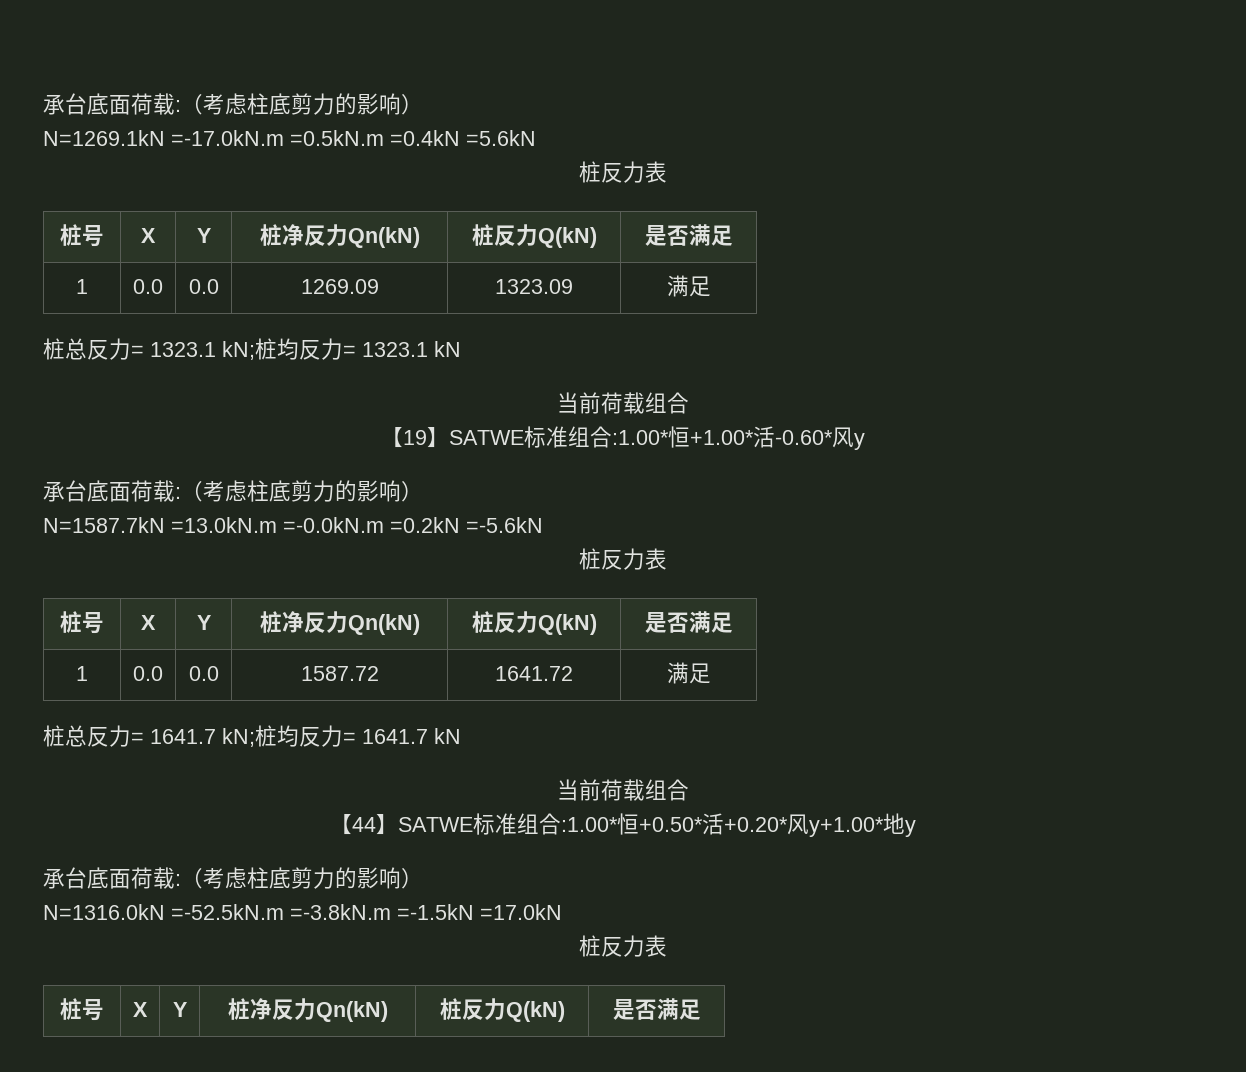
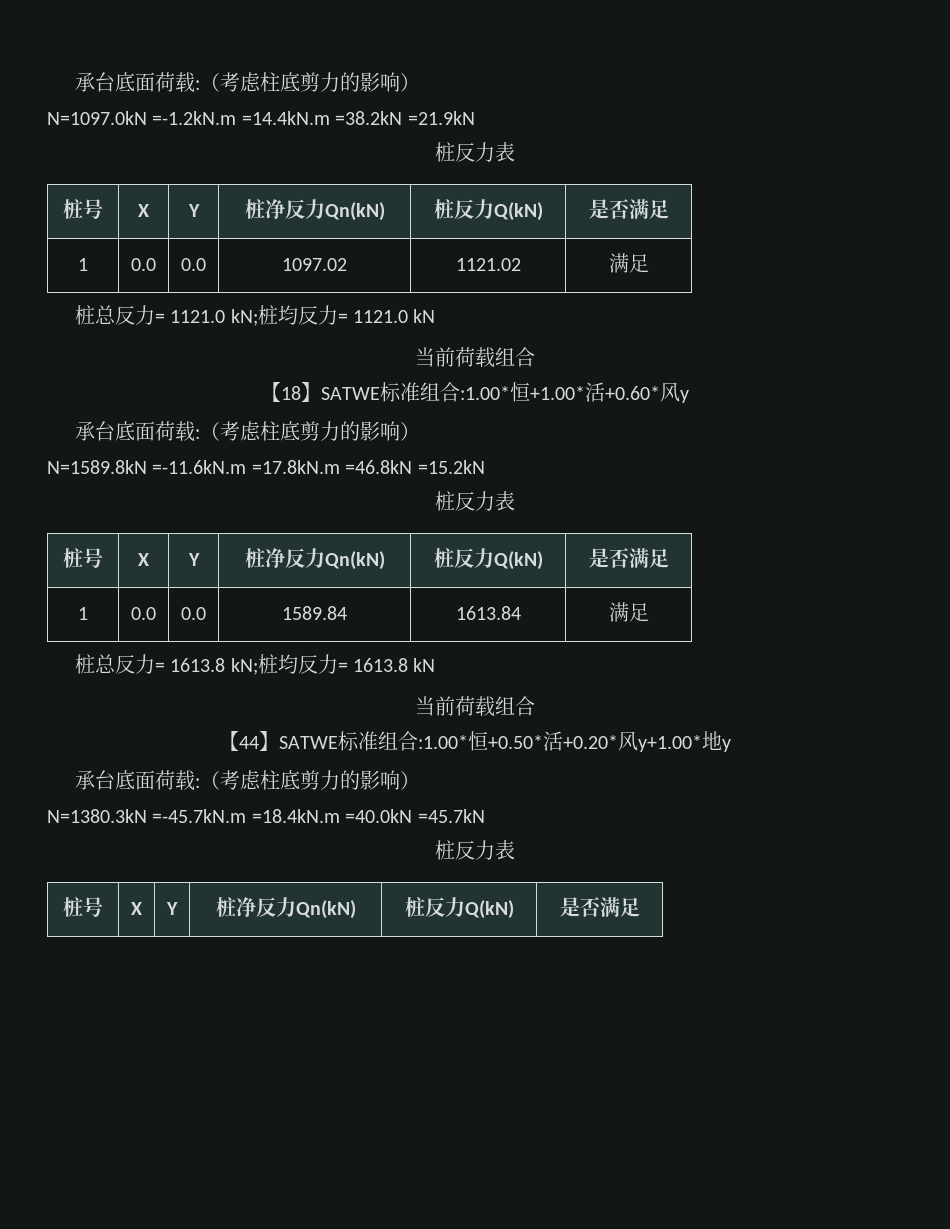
[43,130,536,146] N=1269.1kN =-17.0kN.m =0.5kN.m =0.4kN =5.6kN -> [47,111,475,125] N=1097.0kN =-1.2kN.m =14.4kN.m =38.2kN =21.9kN
[300,279,379,294] [495,279,573,294] [666,275,711,297] [43,338,461,360] [557,392,689,414] [381,427,427,448] 1269.09 | 1323.09 | 满足 // 桩总反力= 1323.1 kN;桩均反力= 1323.1 kN // 当前荷载组合 // 【19 -> [282,258,347,271] [455,258,521,271] [608,253,649,273] [74,305,436,326] [415,347,535,368] [261,382,301,402] 1097.02 | 1121.02 | 满足 // 桩总反力= 1121.0 kN;桩均反力= 1121.0 kN // 当前荷载组合 // 【18
[775,430,833,445] -0.60* -> [605,386,660,400] +0.60*
[43,517,543,533] N=1587.7kN =13.0kN.m =-0.0kN.m =0.2kN =-5.6kN -> [47,460,485,474] N=1589.8kN =-11.6kN.m =17.8kN.m =46.8kN =15.2kN
[300,666,379,681] [495,666,573,681] [666,662,711,684] [43,725,428,747] 1587.72 | 1641.72 | 满足 // 桩总反力= 1641.7 kN;桩均反力= 1641.7 -> [282,606,347,620] [455,606,521,620] [608,602,649,622] [74,654,409,675] 1589.84 | 1613.84 | 满足 // 桩总反力= 1613.8 kN;桩均反力= 1613.8
[43,904,562,920] N=1316.0kN =-52.5kN.m =-3.8kN.m =-1.5kN =17.0kN -> [47,809,485,823] N=1380.3kN =-45.7kN.m =18.4kN.m =40.0kN =45.7kN

